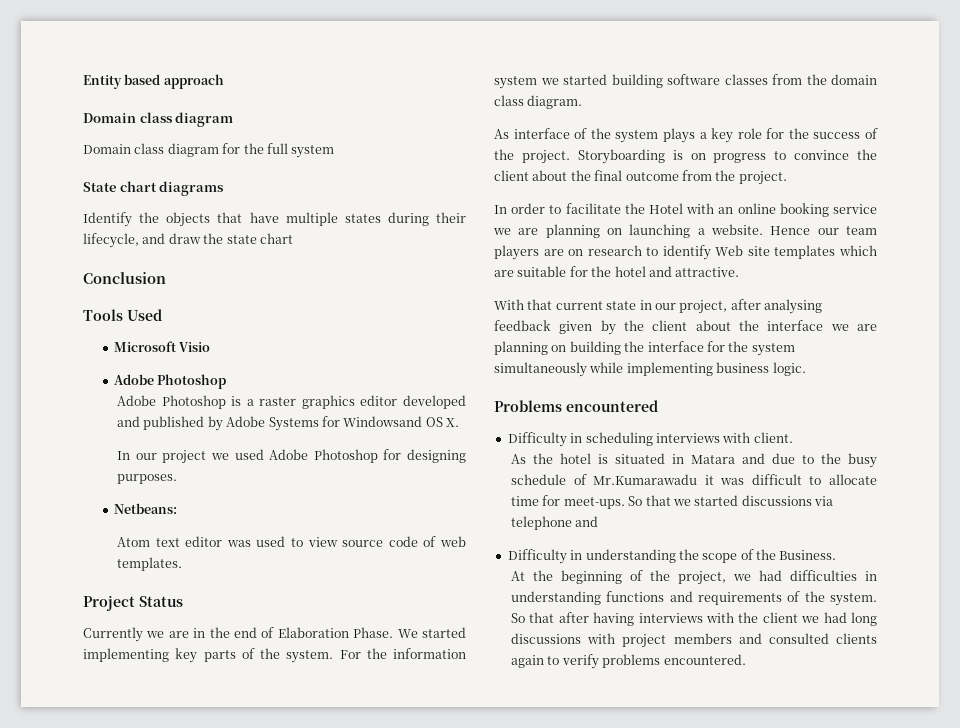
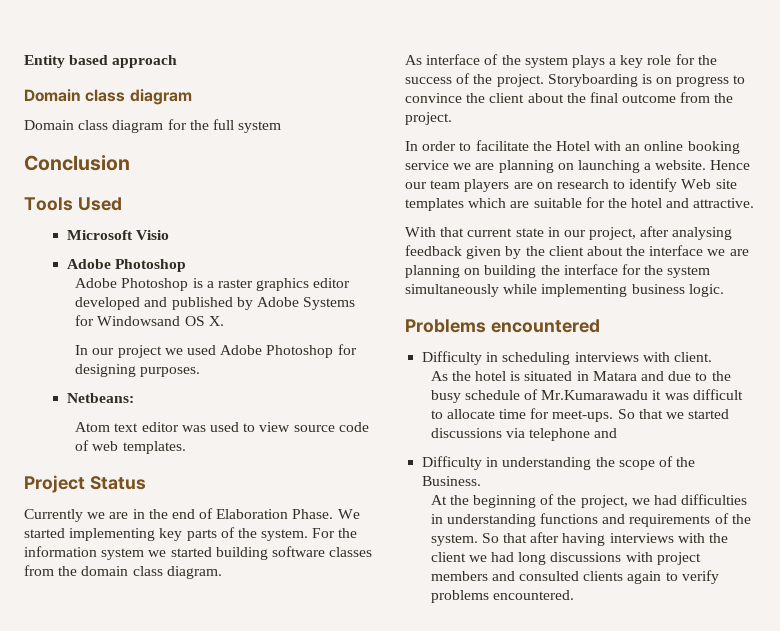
[83,181,225,196] [83,212,466,227] [83,233,293,248] // State chart diagrams // Identify the objects that have multiple states during their lifecycle, and draw the state chart -> (282, 127) none

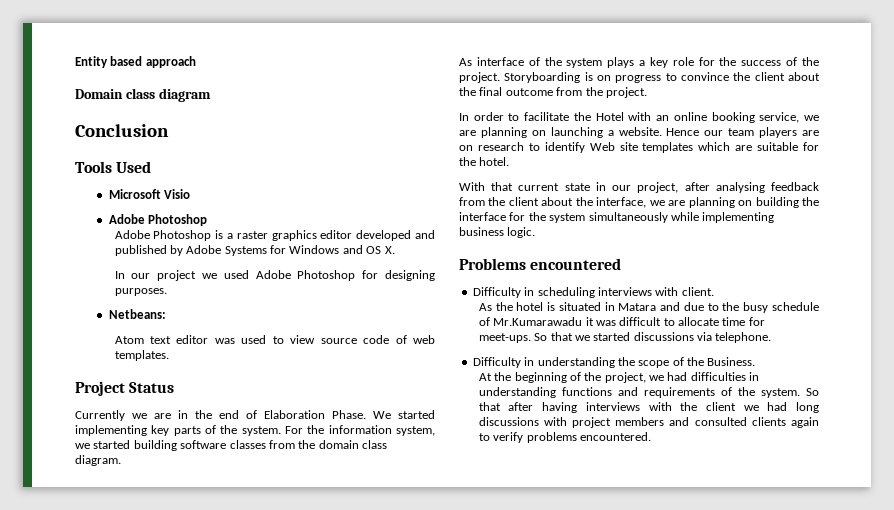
[24,119,282,133] // Domain class diagram for the full system -> (211, 95) none
[97,316,181,326] Windowsand -> [289,245,363,254] Windows and
[101,548,145,560] system -> [396,426,436,436] system,
[405,160,449,170] service -> [759,112,800,123] service,
[631,198,755,208] hotel and attractive. -> [479,157,510,166] hotel.
[466,245,704,259] given by the client about the interface -> [459,197,647,208] from the client about the interface,
[529,428,618,441] telephone and -> [715,332,772,343] telephone.

